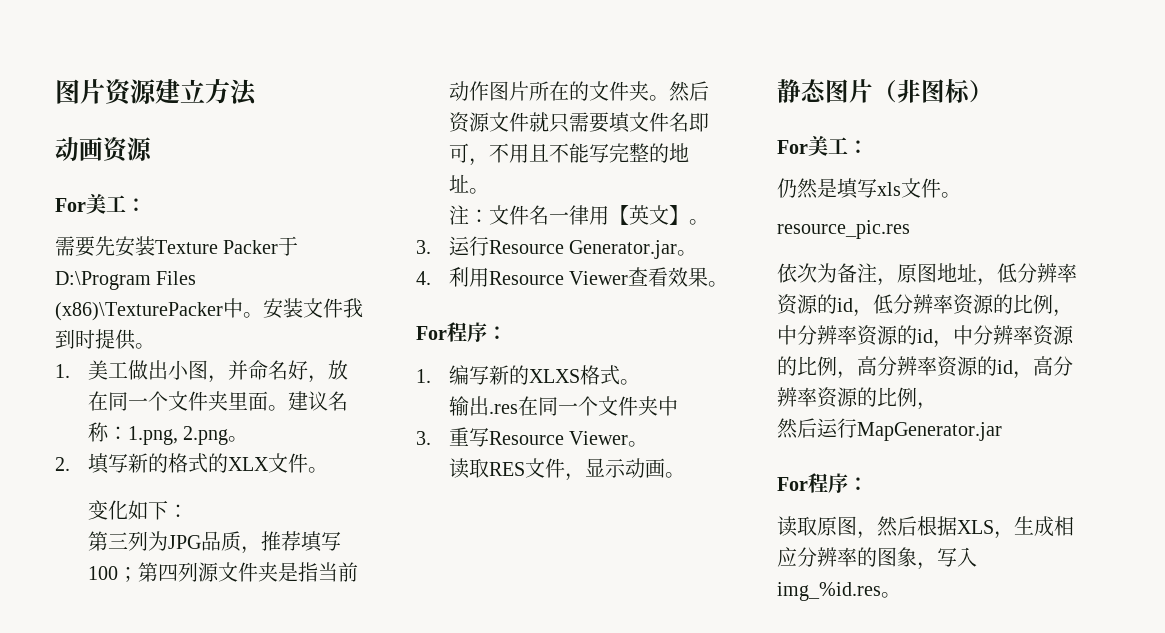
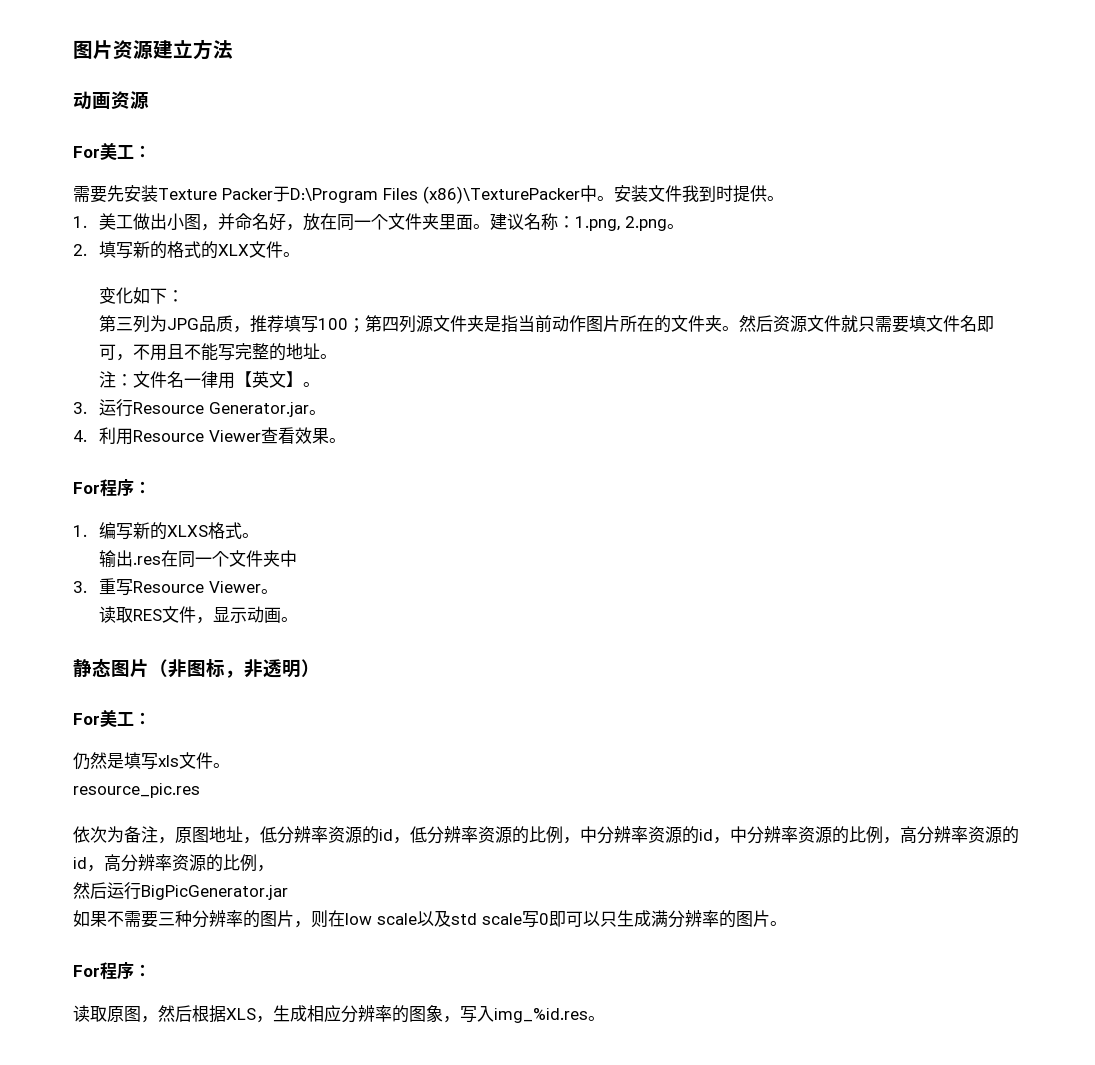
(971, 91) none -> [225,659,301,678] ，非透明
[857,422,1002,441] MapGenerator.jar -> [141,885,288,900] [73,910,787,928] BigPicGenerator.jar // 如果不需要三种分辨率的图片，则在low scale以及std scale写0即可以只生成满分辨率的图片。

